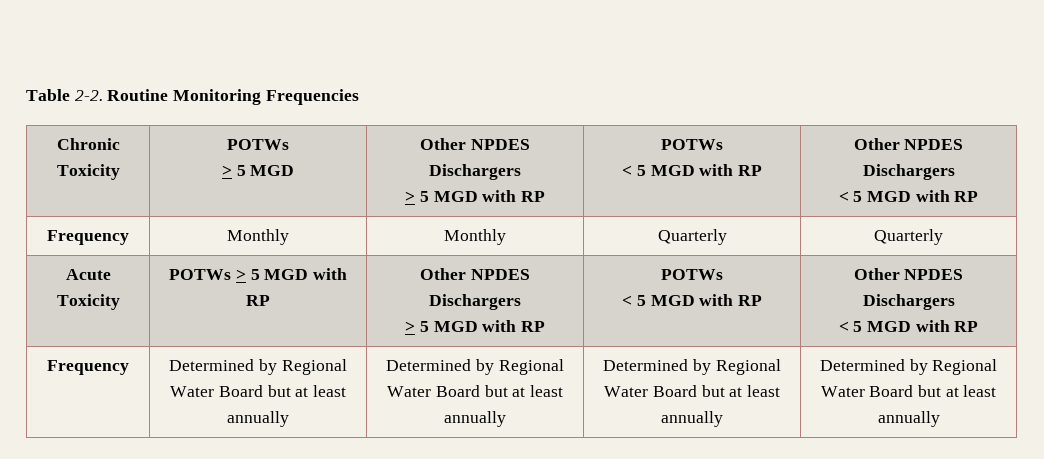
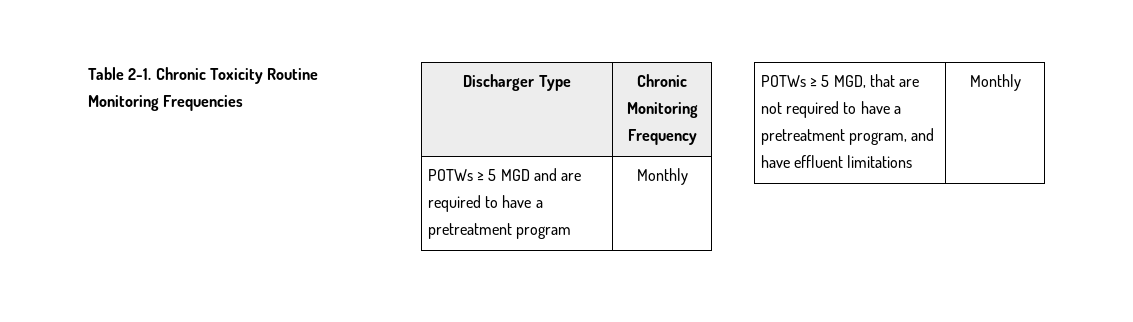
[74,90,103,101] 2-2. -> [128,67,263,84] 2-1. Chronic Toxicity
[56,138,120,150] [56,164,120,180] [227,139,289,150] [221,165,295,176] [420,138,530,150] [429,164,521,180] [405,190,545,202] [661,139,723,150] [622,164,762,176] [853,138,964,150] [862,164,955,180] [838,190,979,202] [47,230,129,245] [227,229,289,245] [444,229,507,245] [657,229,727,245] [874,229,943,245] [65,269,111,280] [56,294,120,310] [169,268,347,280] [246,295,270,306] [420,268,530,280] [429,294,521,310] [405,320,545,332] [661,269,723,280] [622,294,762,306] [853,268,964,280] [862,294,955,310] [838,320,979,332] [47,360,129,375] [169,359,347,375] [170,385,346,397] [227,411,289,427] [386,359,564,375] [387,385,563,397] [444,411,507,427] [603,359,781,375] [604,385,780,397] [661,411,723,427] [819,359,998,375] [820,385,997,397] [877,411,940,427] Chronic Toxicity | POTWs // > 5 MGD | Other NPDES Dischargers // > 5 MGD with RP | POTWs // < 5 MGD with RP | Other NPDES Dischargers // < 5 MGD with RP // Frequency | Monthly | Monthly | Quarterly | Quarterly // Acute Toxicity | POTWs > 5 MGD with RP | Other NPDES Dischargers // > 5 MGD with RP | POTWs // < 5 MGD with RP | Other NPDES Dischargers // < 5 MGD with RP // Frequency | Determined by Regional Water Board but at least annually | Determined by Regional Water Board but at least annually | Determined by Regional Water Board but at least annually | Determined by Regional Water Board but at least annually -> [463,74,571,91] [637,74,687,87] [626,102,698,118] [627,129,697,145] [427,168,582,181] [427,195,543,212] [427,223,572,239] [636,168,688,185] [760,74,920,88] [760,101,902,118] [760,128,935,145] [760,155,913,168] [969,74,1021,91] Discharger Type | Chronic Monitoring Frequency // POTWs ≥ 5 MGD and are required to have a pretreatment program | Monthly // POTWs ≥ 5 MGD, that are not required to have a pretreatment program, and have effluent limitations | Monthly

